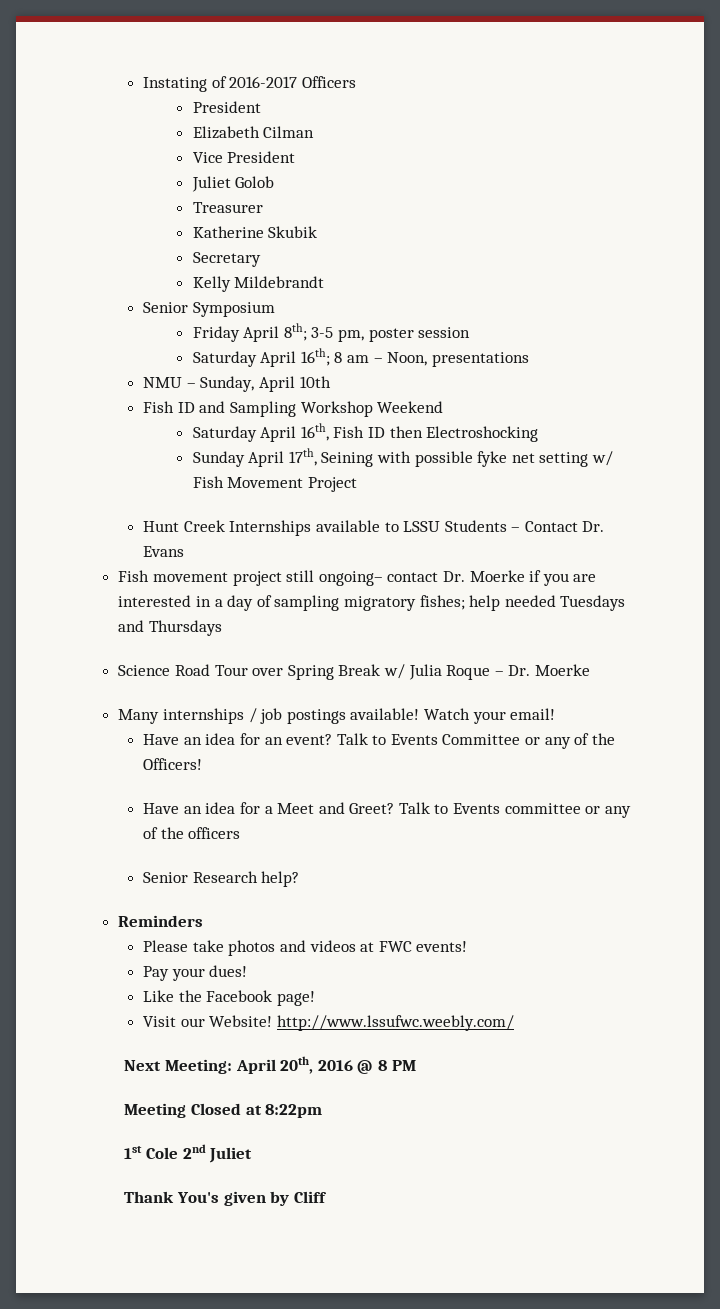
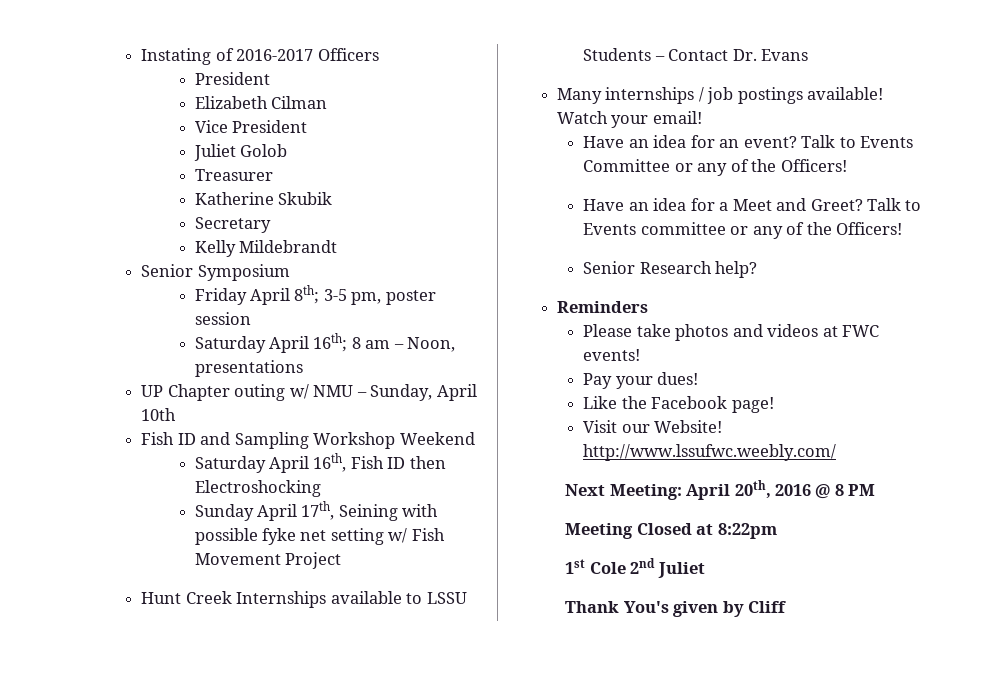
(529, 359) none -> [141,384,309,401] UP Chapter outing w/
[118,570,597,586] [118,595,626,611] [118,620,223,636] [118,664,590,680] // Fish movement project still ongoing– contact Dr. Moerke if you are interested in a day of sampling migratory fishes; help needed Tuesdays and Thursdays // Science Road Tour over Spring Break w/ Julia Roque – Dr. Moerke -> (809, 55) none
[188,827,241,839] officers -> [836,222,903,235] Officers!

